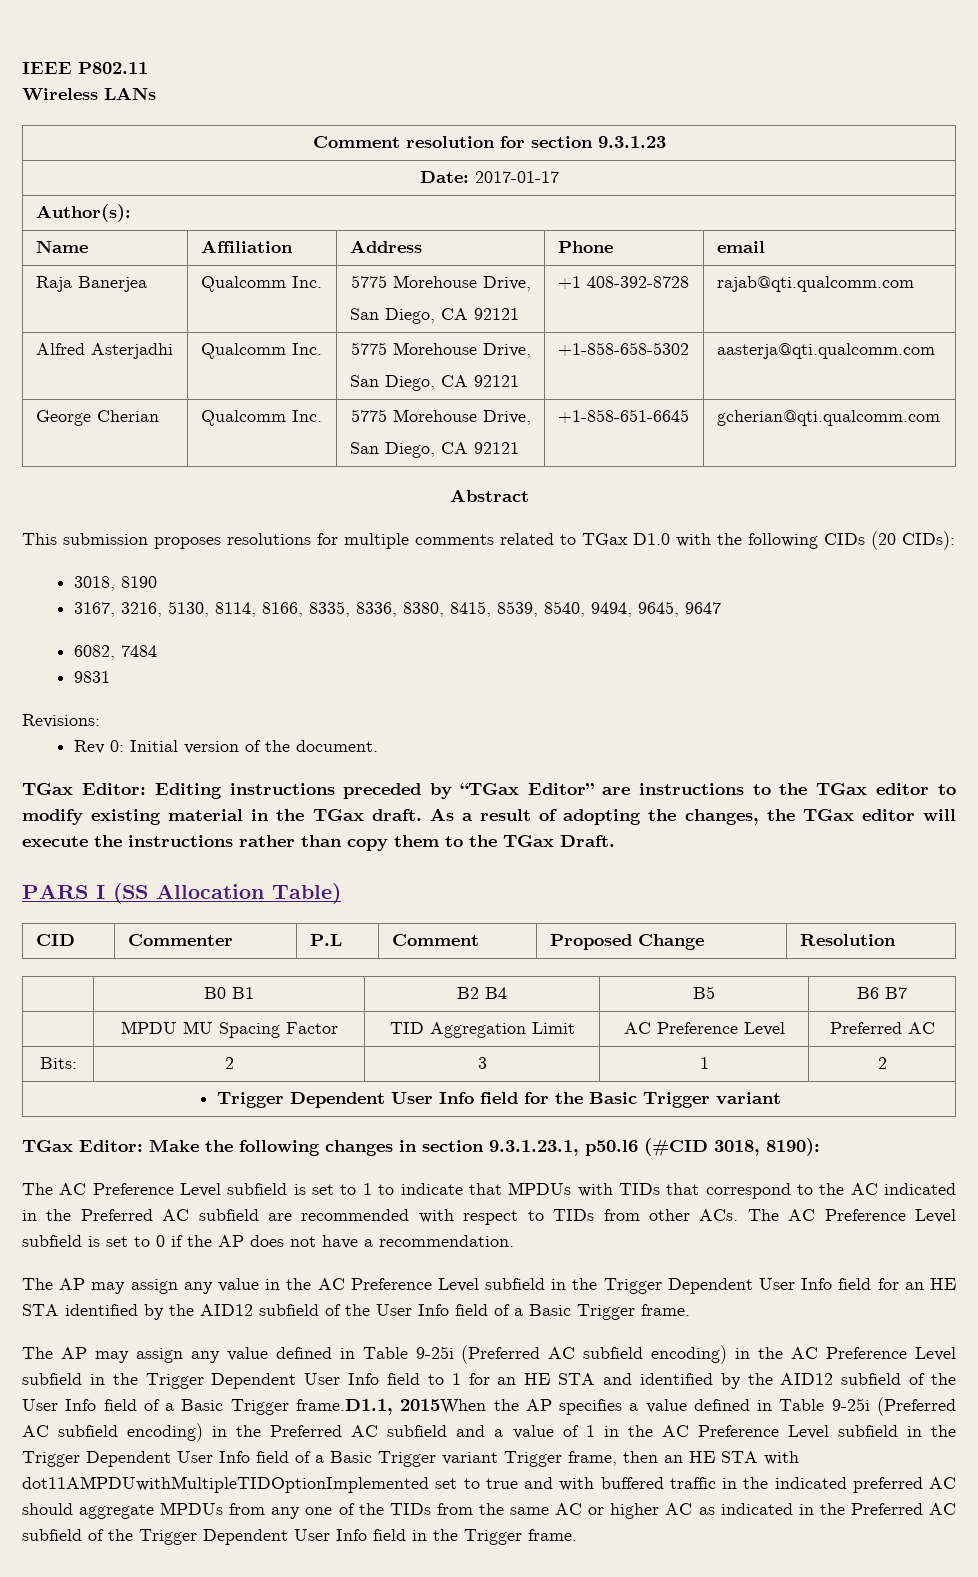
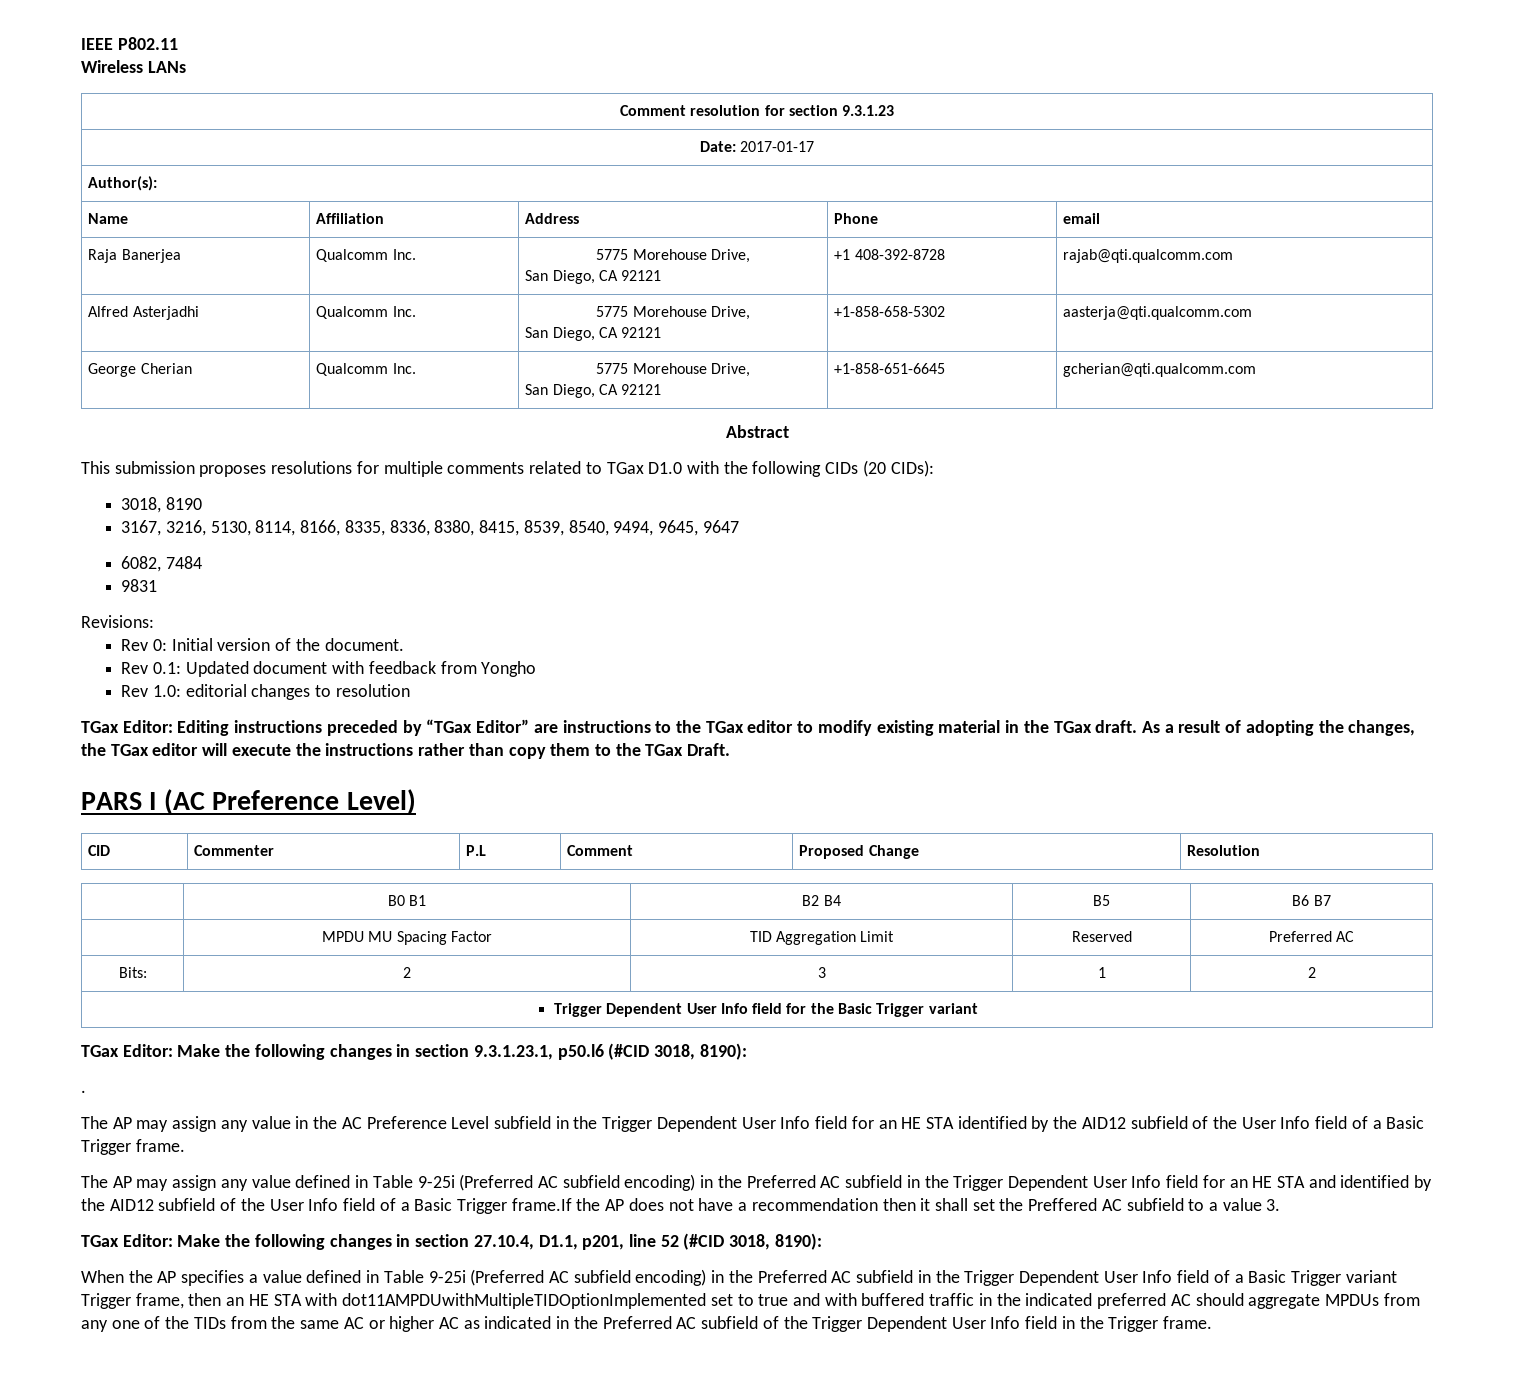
(378, 746) none -> [121,661,537,677] [121,684,410,700] // Rev 0.1: Updated document with feedback from Yongho // Rev 1.0: editorial changes to resolution
[113,883,341,904] (SS Allocation Table) -> [163,789,416,815] (AC Preference Level)
[623,1022,785,1036] AC Preference Level -> [1071,931,1132,942] Reserved
[22,1182,957,1199] [22,1209,956,1225] [22,1235,514,1249] The AC Preference Level subfield is set to 1 to indicate that MPDUs with TIDs that correspond to the AC indicated in the Preferred AC subfield are recommended with respect to TIDs from other ACs. The AC Preference Level subfield is set to 0 if the AP does not have a recommendation. -> [81,1090,86,1093] .
[791,1347,957,1361] [22,1373,461,1389] AC Preference Level subfield in the Trigger Dependent User Info field to 1 -> [746,1175,1199,1191] Preferred AC subfield in the Trigger Dependent User Info field
[295,1399,487,1415] frame.D1.1, 2015When -> [511,1198,1281,1211] [81,1233,822,1250] [81,1270,124,1283] frame.If the AP does not have a recommendation then it shall set the Preffered AC subfield to a value 3. // TGax Editor: Make the following changes in section 27.10.4, D1.1, p201, line 52 (#CID 3018, 8190): // When
[456,1425,898,1439] and a value of 1 in the AC Preference Level subfield -> (914, 1276) none

